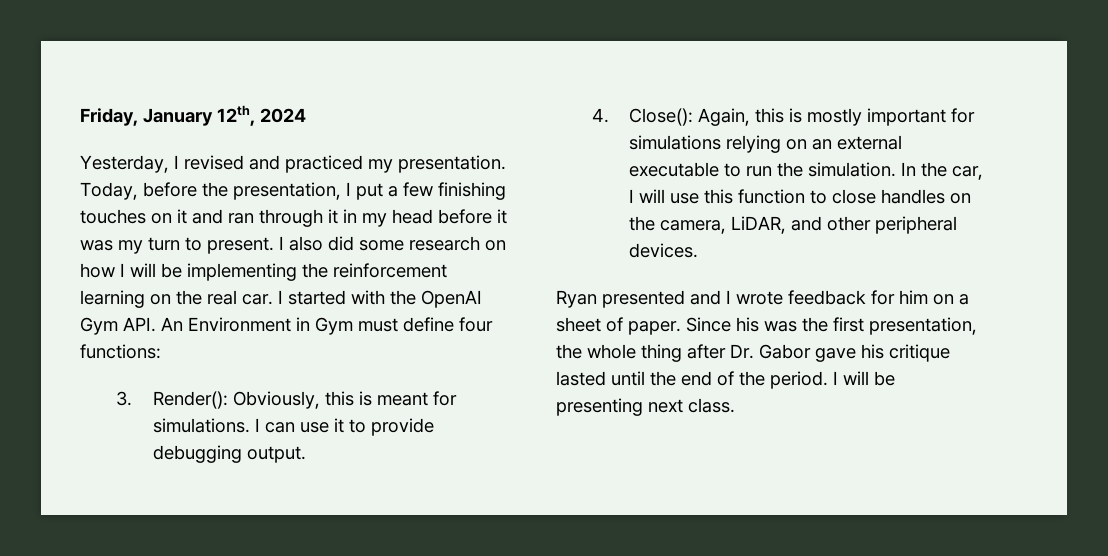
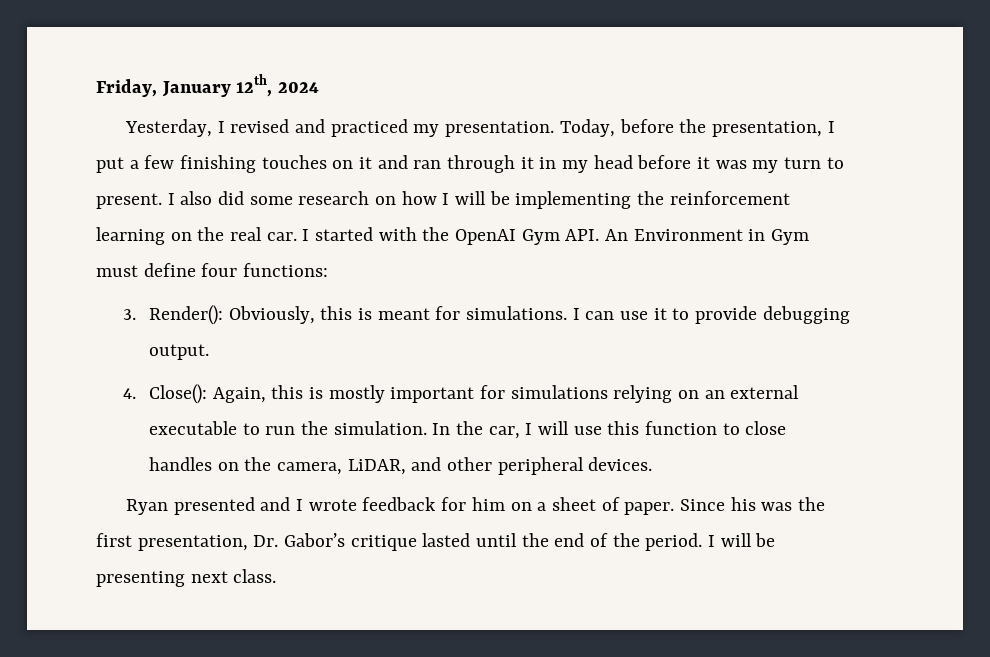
[556,344,884,362] the whole thing after Dr. Gabor gave his -> [253,533,346,547] Dr. Gabor’s

